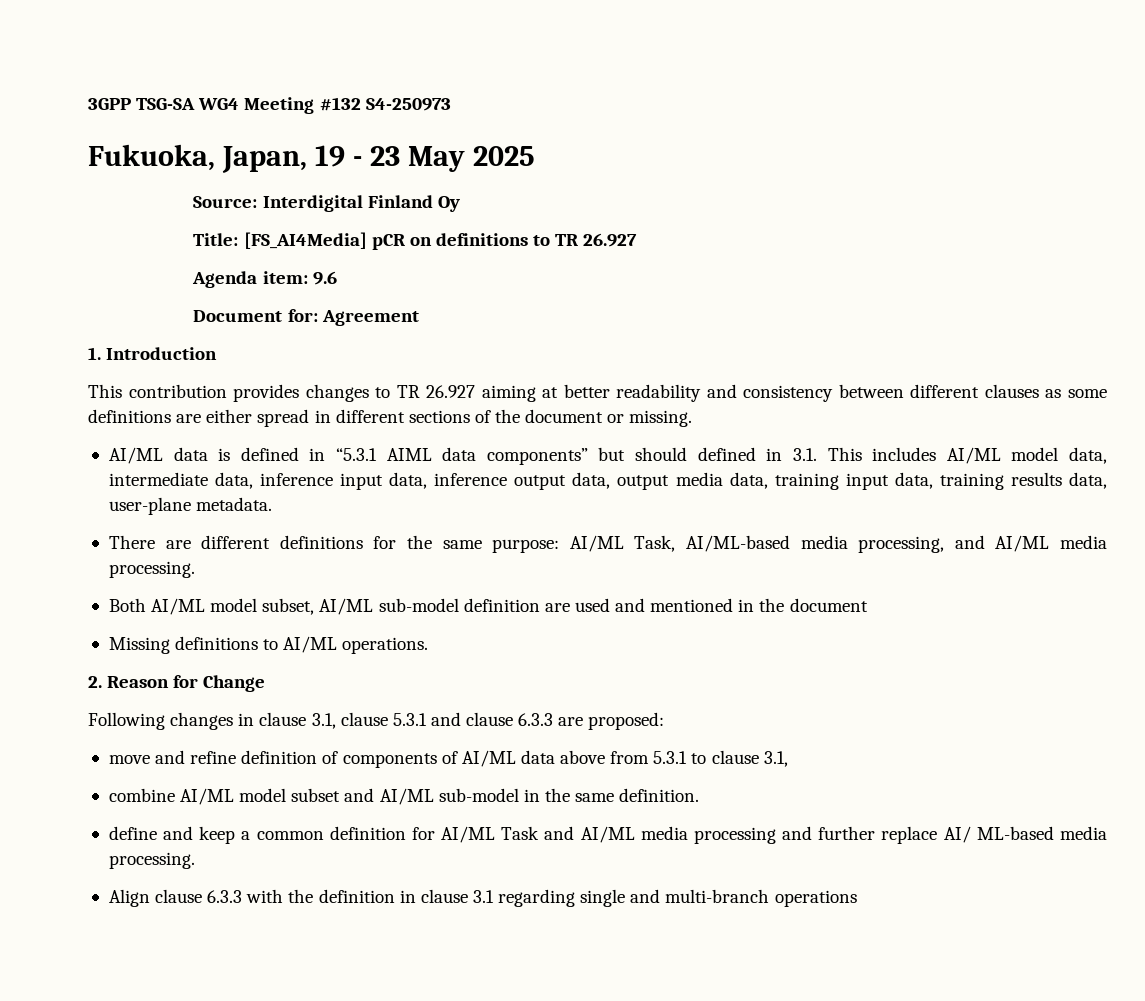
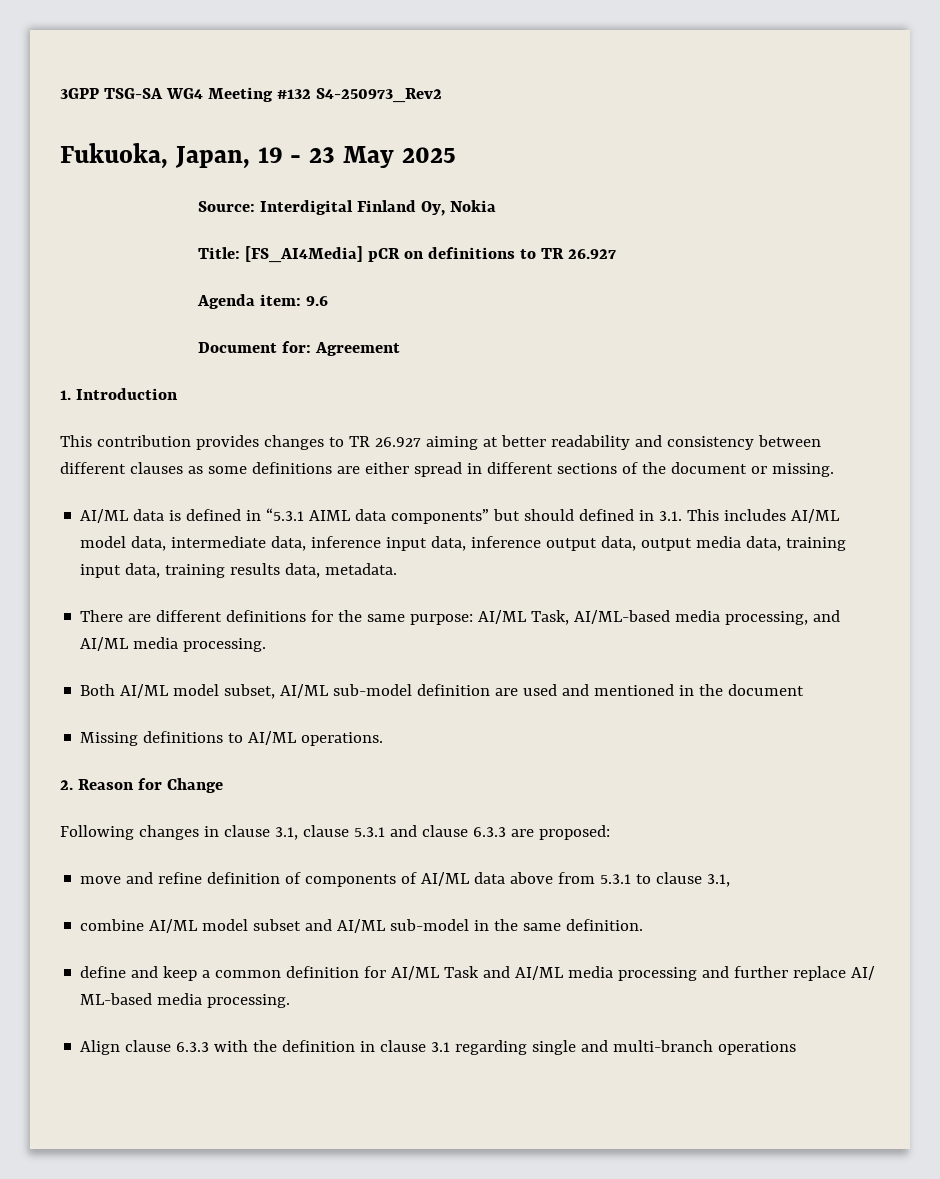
[365,98,451,111] S4-250973 -> [315,88,442,103] S4-250973_Rev2
[437,196,460,212] Oy -> [420,200,496,216] Oy, Nokia
[108,497,191,515] user-plane -> (321, 570) none

